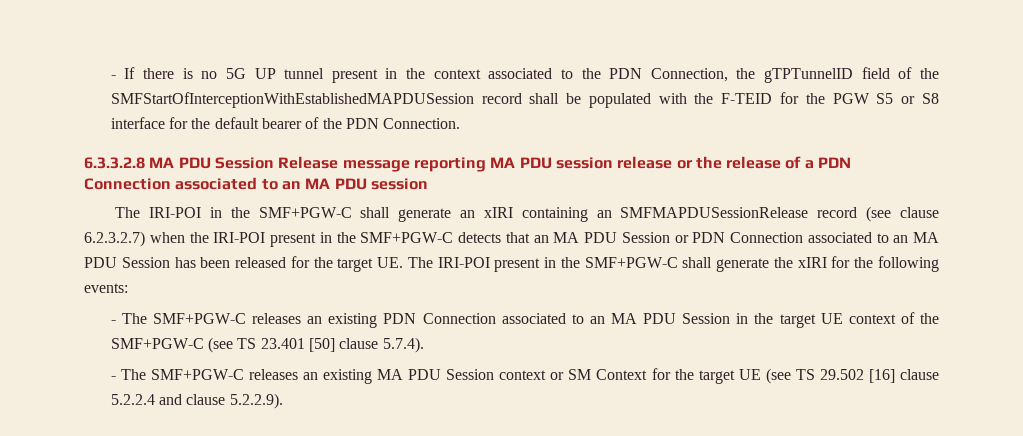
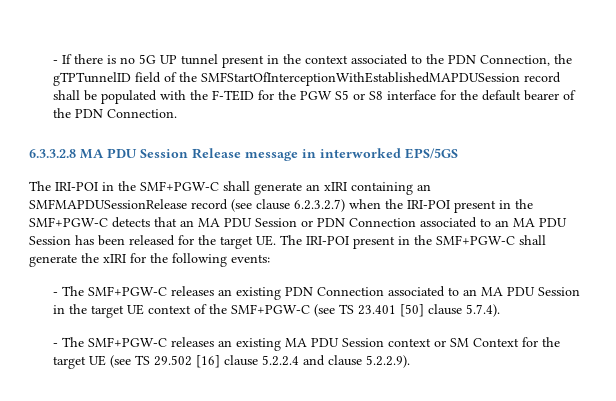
[413,156,852,172] [84,177,428,190] reporting MA PDU session release or the release of a PDN Connection associated to an MA PDU session -> [302,148,458,159] in interworked EPS/5GS

